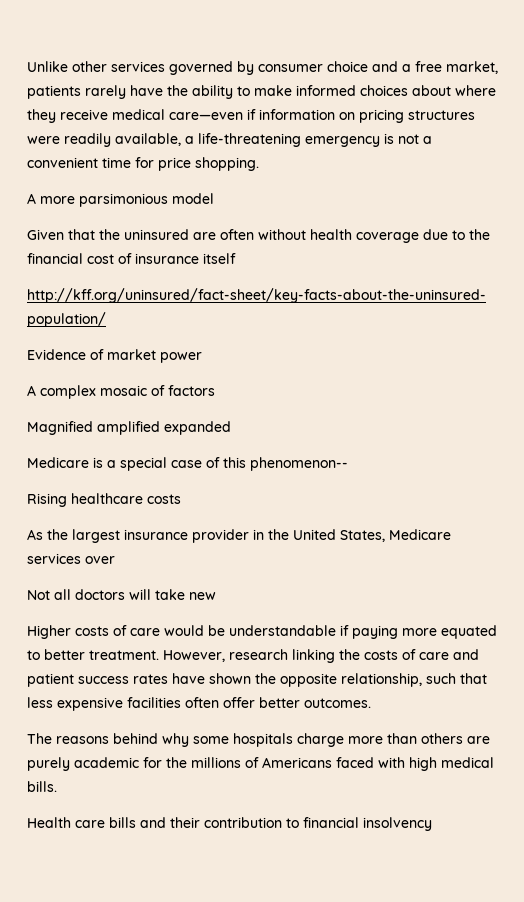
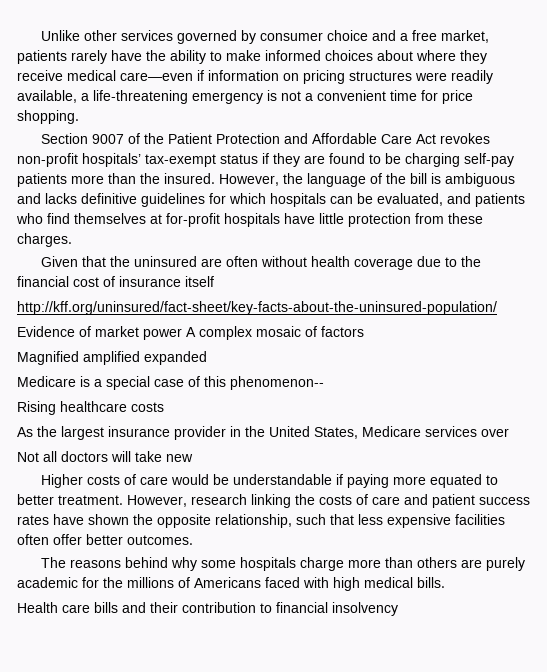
[27,193,214,207] A more parsimonious model -> [41,133,491,144] [17,153,514,167] [17,173,515,187] [17,193,525,207] [16,213,483,227] [17,233,72,247] Section 9007 of the Patient Protection and Affordable Care Act revokes non-profit hospitals’ tax-exempt status if they are found to be charging self-pay patients more than the insured. However, the language of the bill is ambiguous and lacks definitive guidelines for which hospitals can be evaluated, and patients who find themselves at for-profit hospitals have little protection from these charges.
(202, 357) // -> (182, 334) none

